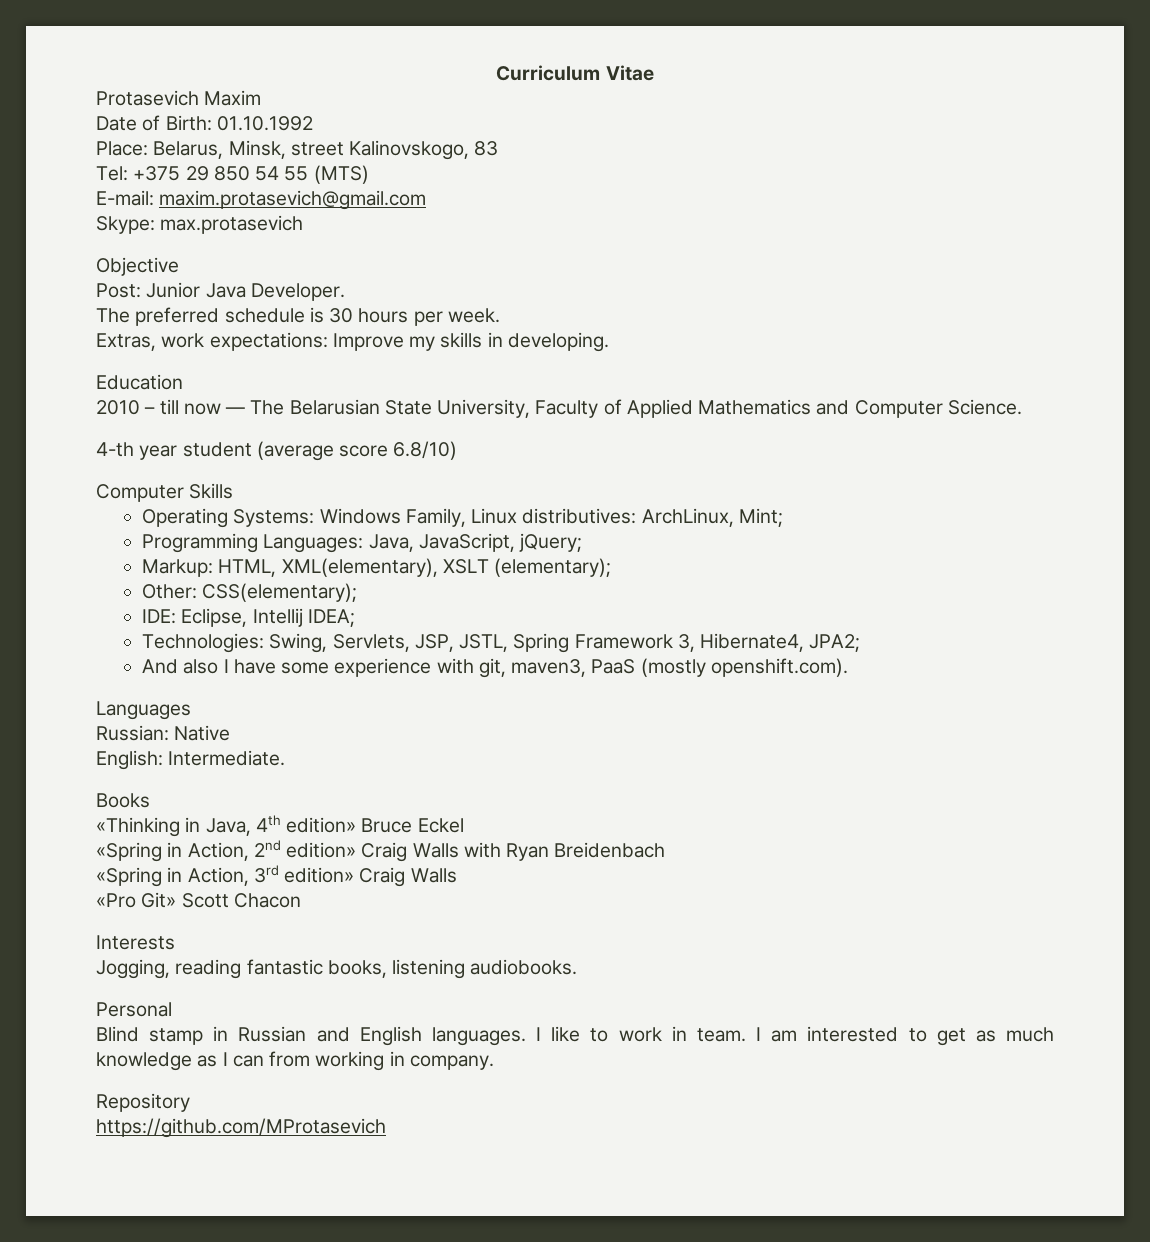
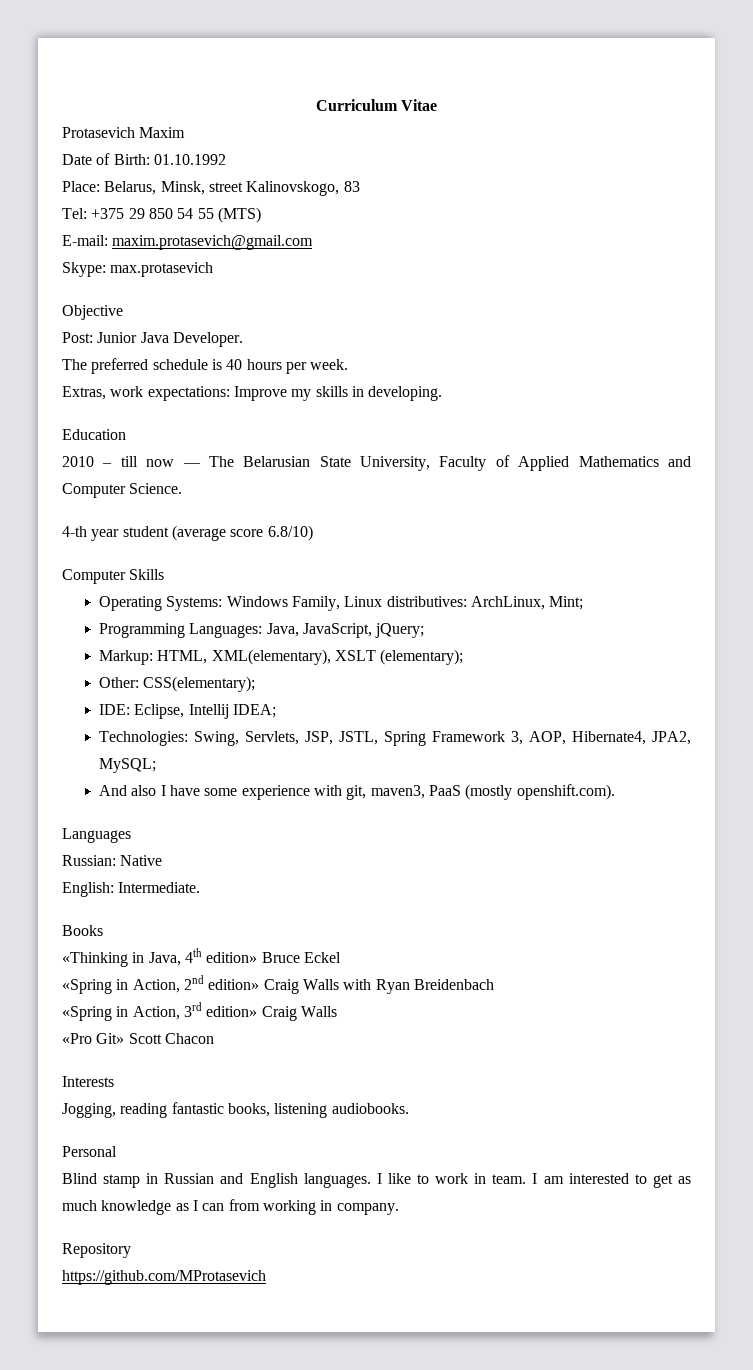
[329,308,354,323] 30 -> [226,359,243,370] 40
[700,633,861,652] Hibernate4, JPA2; -> [529,731,691,745] [99,758,157,773] AOP, Hibernate4, JPA2, MySQL;

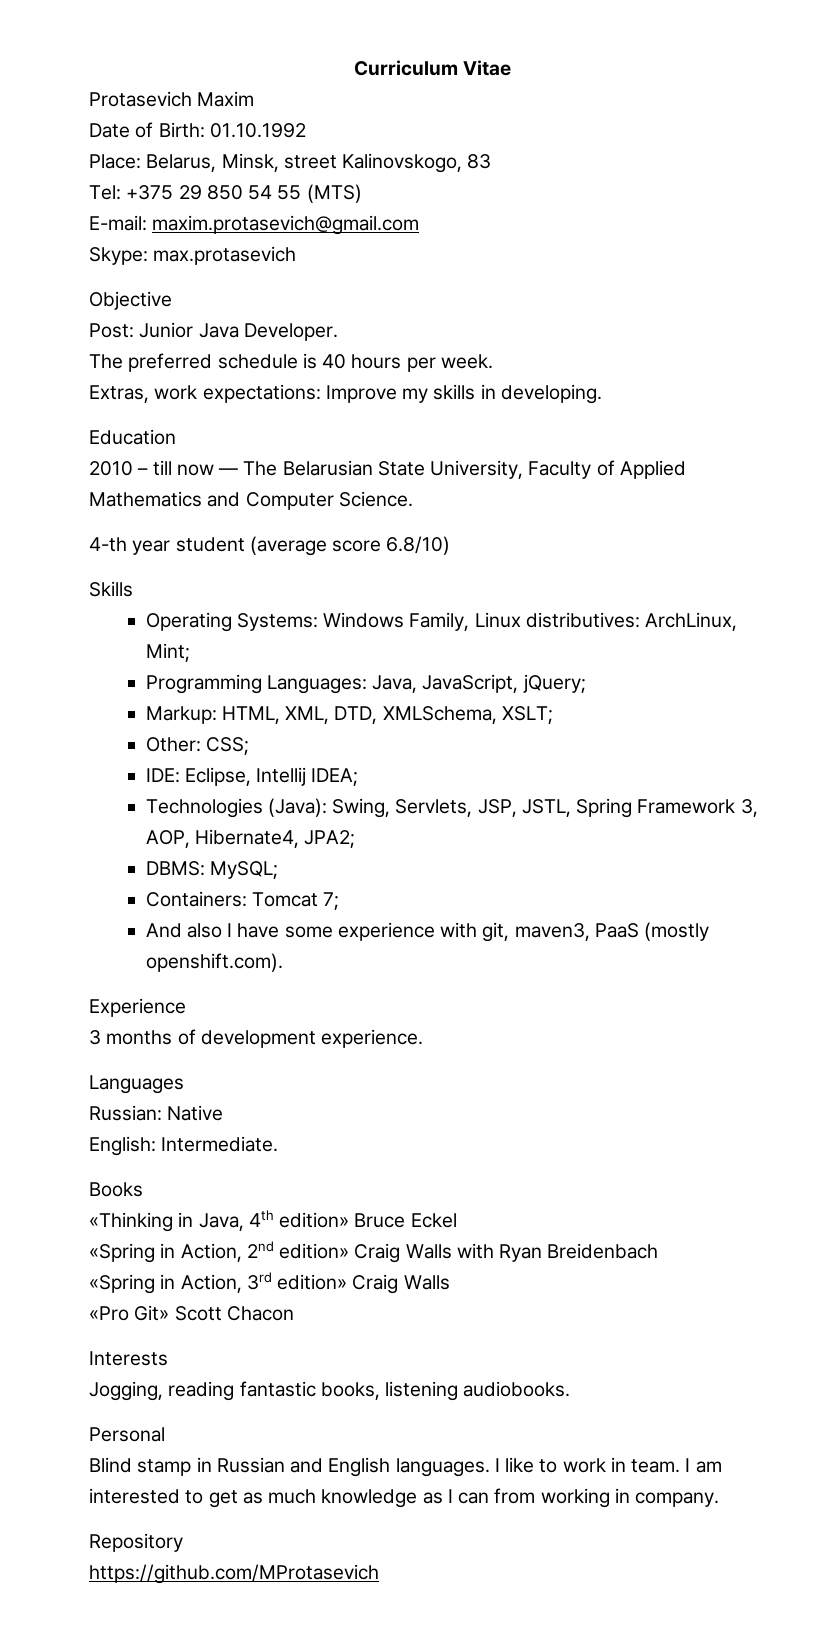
[62,569,126,584] Computer -> (451, 545) none
[211,649,464,665] XML(elementary), XSLT (elementary); -> [285,706,553,724] XML, DTD, XMLSchema, XSLT;
[143,676,256,692] CSS(elementary); -> [205,737,249,755] CSS;
[99,731,189,746] Technologies: -> [145,798,327,818] Technologies (Java):
[651,731,691,745] JPA2, -> [304,830,356,848] [145,861,205,876] JPA2; // DBMS:
(157, 765) none -> [145,891,340,910] // Containers: Tomcat 7;
(615, 792) none -> [89,998,186,1017] [89,1029,424,1048] // Experience // 3 months of development experience.

